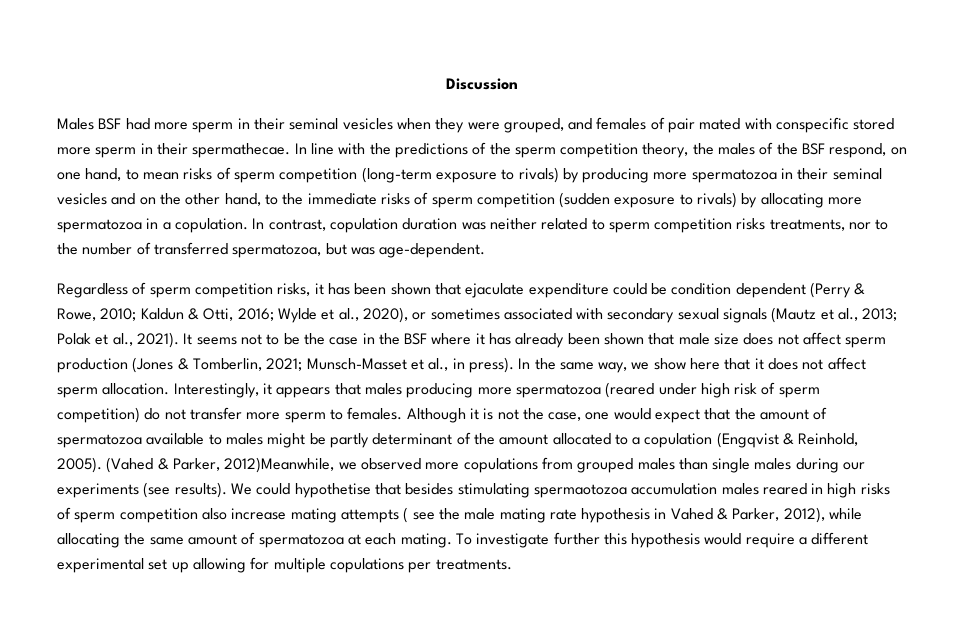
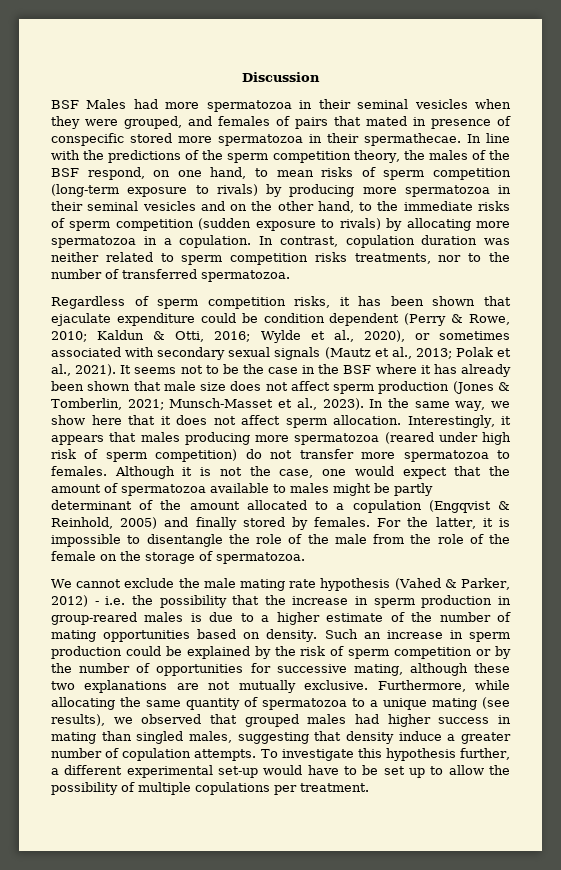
[57,118,122,130] Males BSF -> [51,99,127,109] BSF Males
[192,122,234,133] sperm -> [206,100,292,112] spermatozoa
[668,118,772,133] pair mated with -> [295,116,511,129] pairs that mated in presence of
[95,147,137,158] sperm -> [218,134,303,146] spermatozoa
[232,243,486,258] spermatozoa, but was age-dependent. -> [201,270,290,282] spermatozoa.
[452,357,514,373] in press). -> [322,398,364,410] 2023).
[284,412,326,423] sperm -> [403,450,489,462] spermatozoa
[57,457,866,473] [57,482,890,498] [57,507,435,523] 2005). (Vahed & Parker, 2012)Meanwhile, we observed more copulations from grouped males than single males during our experiments (see results). We could hypothetise that besides stimulating spermaotozoa accumulation males reared in high risks of sperm competition also increase mating attempts ( see -> [120,517,510,530] [51,534,510,547] [51,551,305,564] [51,578,175,588] 2005) and finally stored by females. For the latter, it is impossible to disentangle the role of the male from the role of the female on the storage of spermatozoa. // We cannot exclude
[654,507,825,523] in Vahed & Parker, 2012), -> [394,578,511,590] [51,595,511,608] [51,612,511,625] [51,629,511,642] [51,646,512,659] [51,663,510,676] [51,680,466,693] (Vahed & Parker, 2012) - i.e. the possibility that the increase in sperm production in group-reared males is due to a higher estimate of the number of mating opportunities based on density. Such an increase in sperm production could be explained by the risk of sperm competition or by the number of opportunities for successive mating, although these two explanations are not mutually exclusive. Furthermore,
[187,532,452,548] amount of spermatozoa at each mating. -> [186,697,510,710] [51,714,512,727] [51,731,512,744] [51,748,257,761] quantity of spermatozoa to a unique mating (see results), we observed that grouped males had higher success in mating than singled males, suggesting that density induce a greater number of copulation attempts.
[553,532,600,545] further -> (354, 755) none
[704,533,795,548] would require -> [460,748,511,760] further,
[148,557,270,573] set up allowing for -> [218,765,510,778] [51,782,135,795] set-up would have to be set up to allow the possibility of
[435,559,512,570] treatments. -> [300,783,369,792] treatment.

